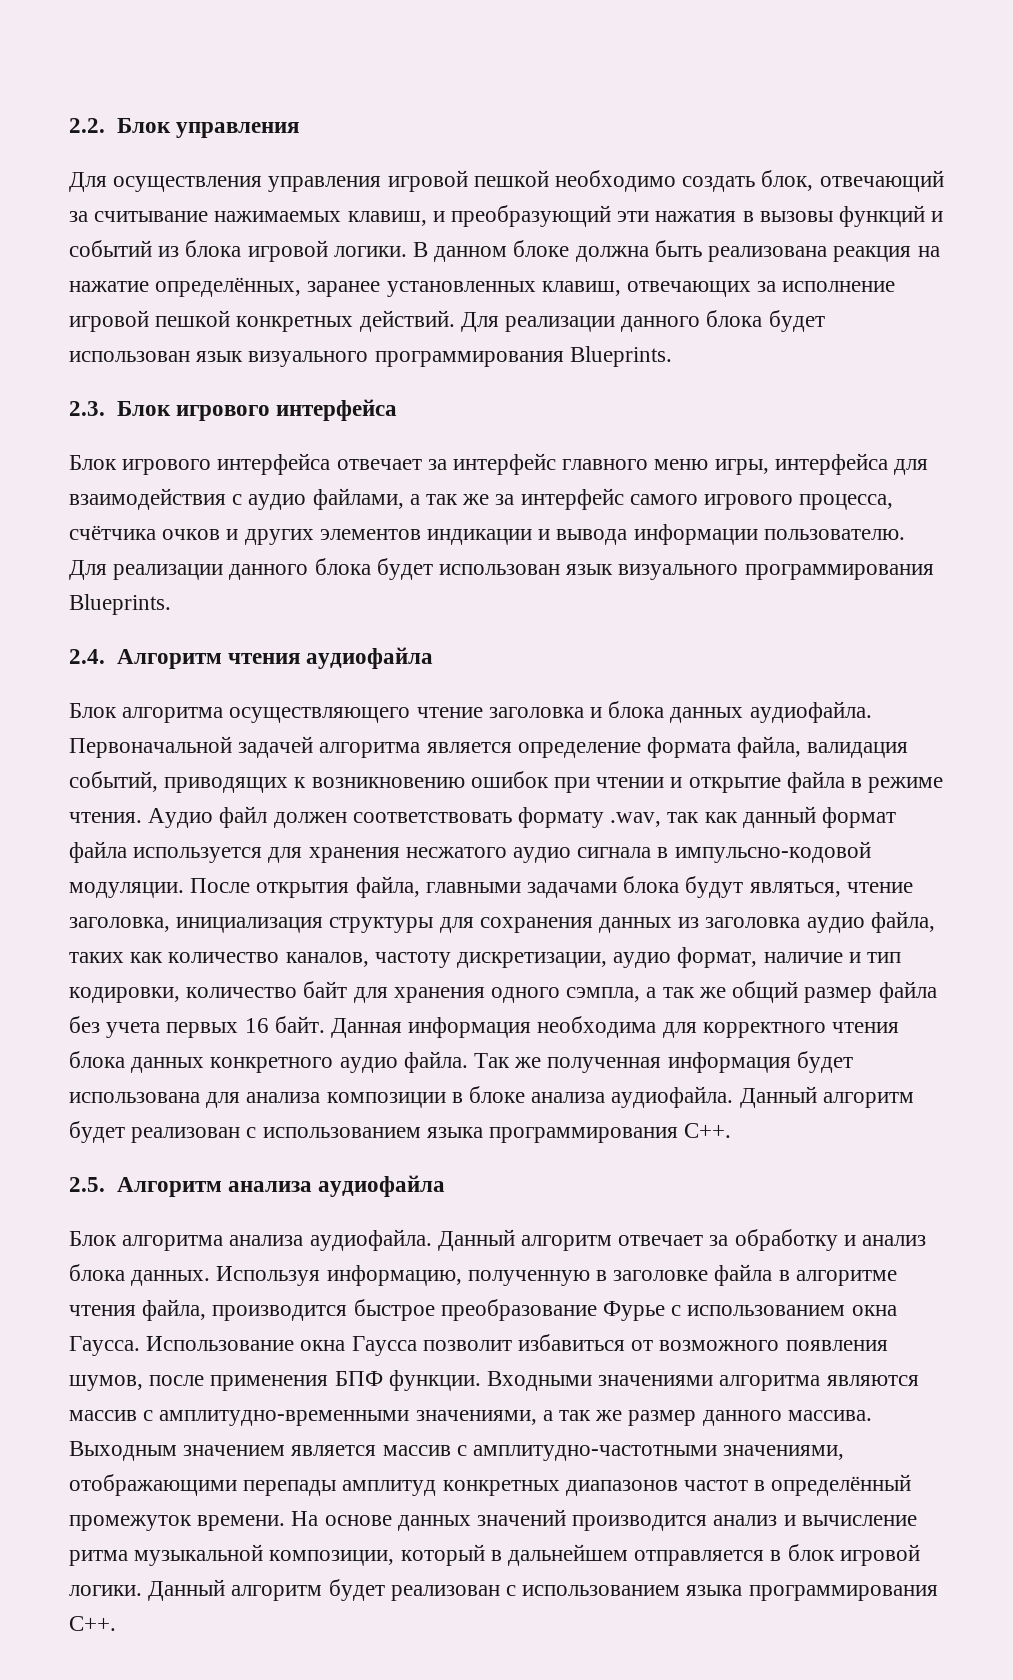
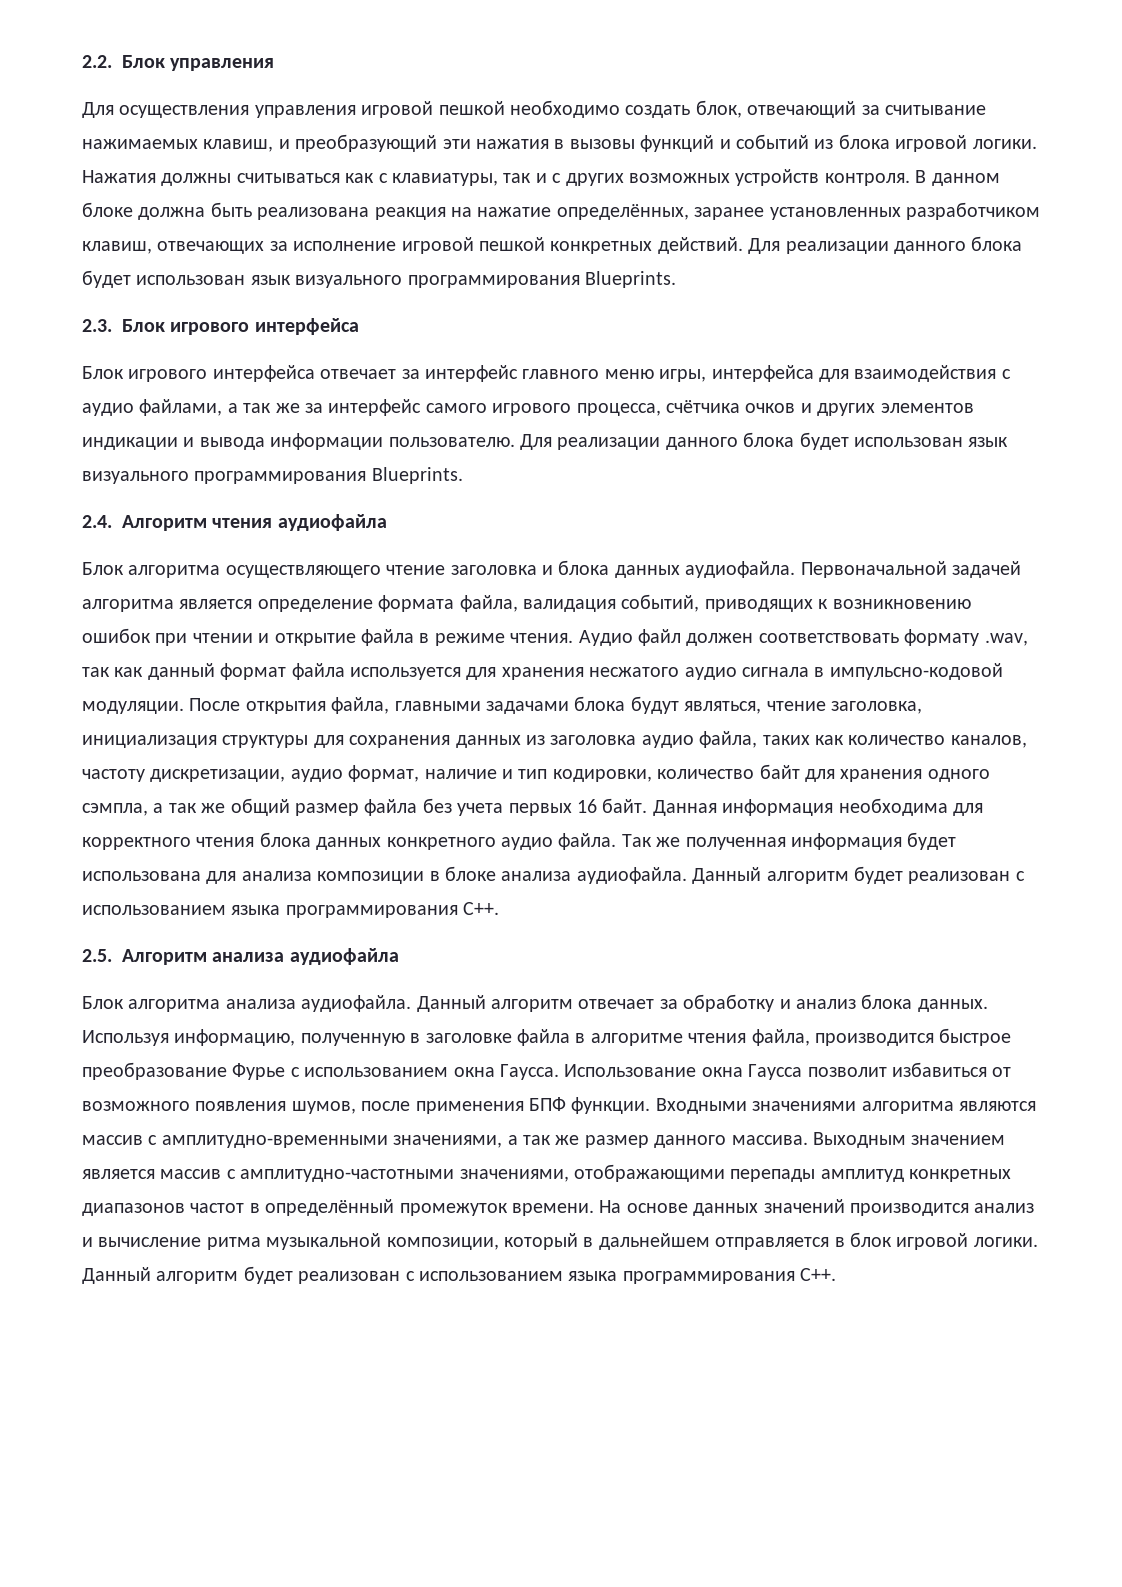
(407, 251) none -> [82,169,910,186] Нажатия должны считываться как с клавиатуры, так и с других возможных устройств контроля.
(536, 289) none -> [905,202,1040,220] разработчиком

